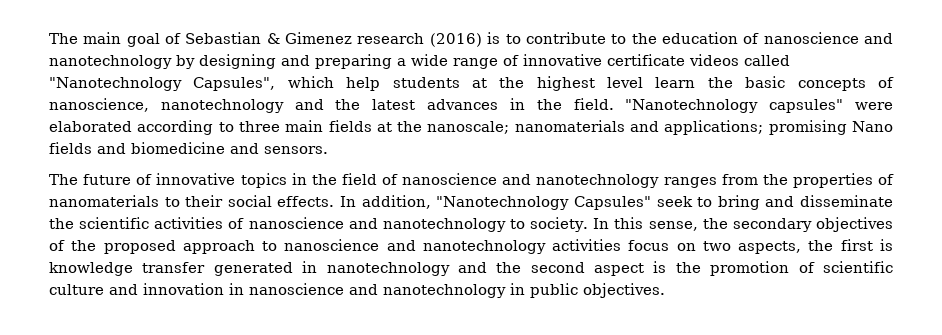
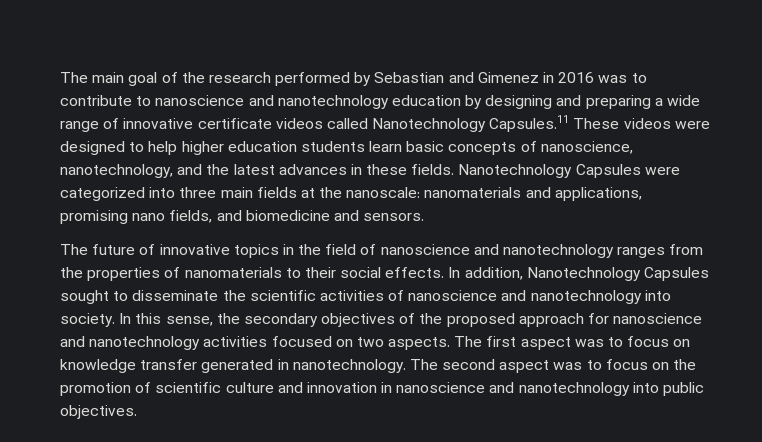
[185,32,894,47] [49,55,172,69] Sebastian & Gimenez research (2016) is to contribute to the education of nanoscience and nanotechnology -> [181,72,647,86] [60,95,461,109] the research performed by Sebastian and Gimenez in 2016 was to contribute to nanoscience and nanotechnology education
[49,76,733,91] "Nanotechnology Capsules", which help students at the highest level learn the -> [372,115,710,132] [60,141,403,155] Nanotechnology Capsules.11 These videos were designed to help higher education students learn
[160,99,284,113] nanotechnology -> [60,164,173,178] nanotechnology,
[536,98,894,113] [49,120,234,135] the field. "Nanotechnology capsules" were elaborated according to -> [366,164,680,178] [60,187,176,201] these fields. Nanotechnology Capsules were categorized into
[427,121,510,134] nanoscale; -> [346,187,421,198] nanoscale:
[664,120,893,135] [49,142,92,154] applications; promising Nano fields -> [554,187,642,201] [60,210,213,224] applications, promising nano fields,
[436,195,795,210] "Nanotechnology Capsules" seek to bring and -> [526,267,710,281] [60,290,129,304] Nanotechnology Capsules sought to
[510,219,526,229] to -> [644,290,671,301] into
[262,241,278,251] to -> [588,313,610,324] for
[628,239,893,254] [49,261,667,276] focus on two aspects, the first is knowledge transfer generated in nanotechnology and the second aspect is -> [271,336,691,350] [60,359,670,373] focused on two aspects. The first aspect was to focus on knowledge transfer generated in nanotechnology. The second aspect was to focus on
[510,283,525,295] in -> [632,382,659,393] into

